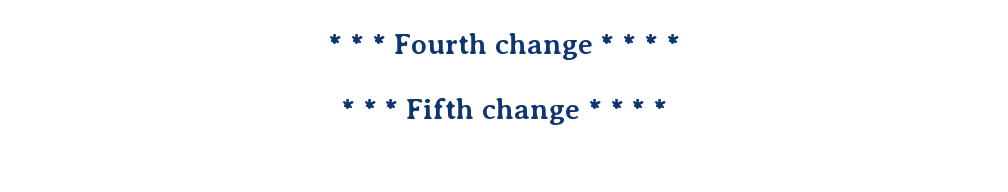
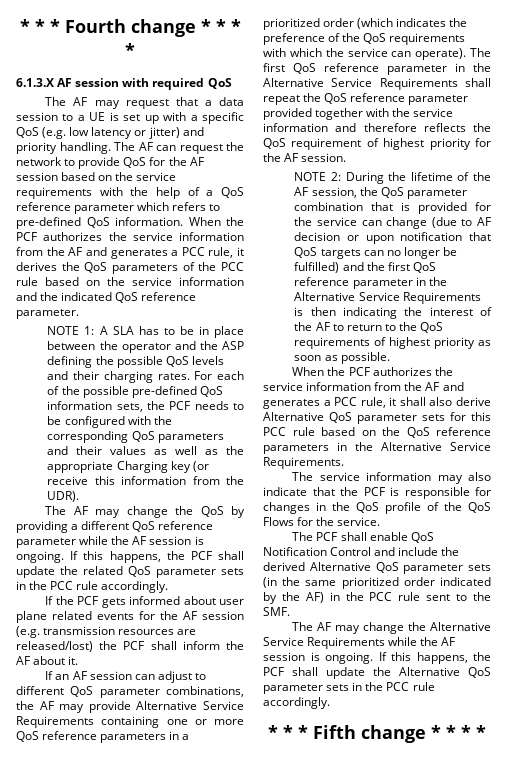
(680, 44) none -> [16,78,232,90] [45,97,245,109] [16,112,245,124] [16,127,204,139] [16,142,244,154] [16,157,204,169] [16,172,177,181] [16,187,244,199] [16,202,221,214] [16,217,244,229] [16,232,244,241] [16,247,244,259] [16,262,244,274] [16,277,244,286] [16,292,197,303] [16,309,79,319] [47,326,244,338] [47,341,244,353] [47,356,224,368] [47,371,244,383] [47,386,223,398] [47,401,244,412] [47,416,172,428] [47,431,224,443] [47,446,244,455] [47,461,209,473] [47,476,244,485] [47,491,80,502] [45,506,246,518] [16,521,214,533] [16,536,204,548] [16,551,244,563] [16,566,244,578] [16,581,169,593] [45,596,245,608] [16,611,244,623] [16,626,197,638] [16,641,244,652] [16,656,79,665] [45,671,207,683] [16,686,245,698] [16,701,244,713] [16,716,244,728] [16,731,190,743] [263,18,468,30] [263,33,466,45] [263,48,491,60] [263,63,491,75] [263,78,491,90] [263,93,469,105] [263,108,454,120] [263,123,491,132] [263,138,491,150] [263,153,347,162] [294,172,491,184] [294,187,467,199] [294,202,491,214] [294,217,491,229] [294,232,491,244] [294,247,457,259] [294,262,436,273] [294,277,447,289] [294,292,481,304] [294,307,492,319] [294,322,444,333] [294,337,491,349] [294,352,390,364] [292,367,453,376] [263,382,464,391] [263,397,491,409] [263,412,491,424] [263,427,491,438] [263,442,491,454] [263,457,344,469] [292,472,491,484] [263,487,491,499] [263,502,491,514] [263,517,381,526] [292,532,434,543] [263,547,460,556] [263,562,491,574] [263,577,491,589] [263,592,491,604] [263,607,290,616] [292,622,491,634] [263,637,456,649] [263,652,491,664] [263,667,491,679] [263,682,435,694] [263,697,330,709] // 6.1.3.X AF session with required QoS // The AF may request that a data session to a UE is set up with a specific QoS (e.g. low latency or jitter) and priority handling. The AF can request the network to provide QoS for the AF session based on the service requirements with the help of a QoS reference parameter which refers to pre-defined QoS information. When the PCF authorizes the service information from the AF and generates a PCC rule, it derives the QoS parameters of the PCC rule based on the service information and the indicated QoS reference parameter. // NOTE 1: A SLA has to be in place between the operator and the ASP defining the possible QoS levels and their charging rates. For each of the possible pre-defined QoS information sets, the PCF needs to be configured with the corresponding QoS parameters and their values as well as the appropriate Charging key (or receive this information from the UDR). // The AF may change the QoS by providing a different QoS reference parameter while the AF session is ongoing. If this happens, the PCF shall update the related QoS parameter sets in the PCC rule accordingly. // If the PCF gets informed about user plane related events for the AF session (e.g. transmission resources are released/lost) the PCF shall inform the AF about it. // If an AF session can adjust to different QoS parameter combinations, the AF may provide Alternative Service Requirements containing one or more QoS reference parameters in a prioritized order (which indicates the preference of the QoS requirements with which the service can operate). The first QoS reference parameter in the Alternative Service Requirements shall repeat the QoS reference parameter provided together with the service information and therefore reflects the QoS requirement of highest priority for the AF session. // NOTE 2: During the lifetime of the AF session, the QoS parameter combination that is provided for the service can change (due to AF decision or upon notification that QoS targets can no longer be fulfilled) and the first QoS reference parameter in the Alternative Service Requirements is then indicating the interest of the AF to return to the QoS requirements of highest priority as soon as possible. // When the PCF authorizes the service information from the AF and generates a PCC rule, it shall also derive Alternative QoS parameter sets for this PCC rule based on the QoS reference parameters in the Alternative Service Requirements. // The service information may also indicate that the PCF is responsible for changes in the QoS profile of the QoS Flows for the service. // The PCF shall enable QoS Notification Control and include the derived Alternative QoS parameter sets (in the same prioritized order indicated by the AF) in the PCC rule sent to the SMF. // The AF may change the Alternative Service Requirements while the AF session is ongoing. If this happens, the PCF shall update the Alternative QoS parameter sets in the PCC rule accordingly.

